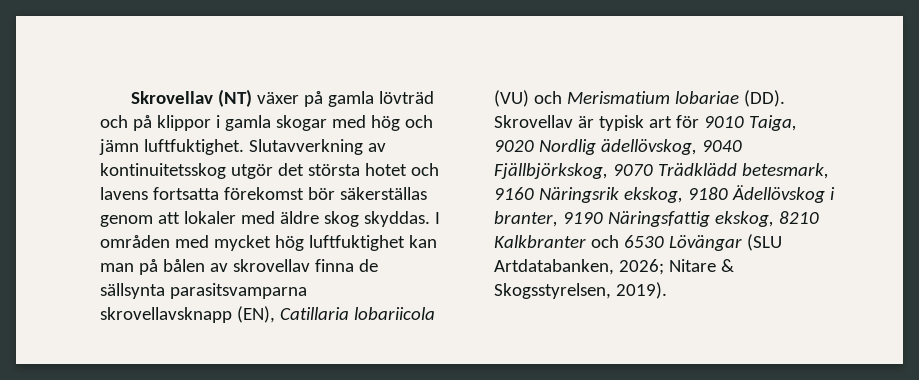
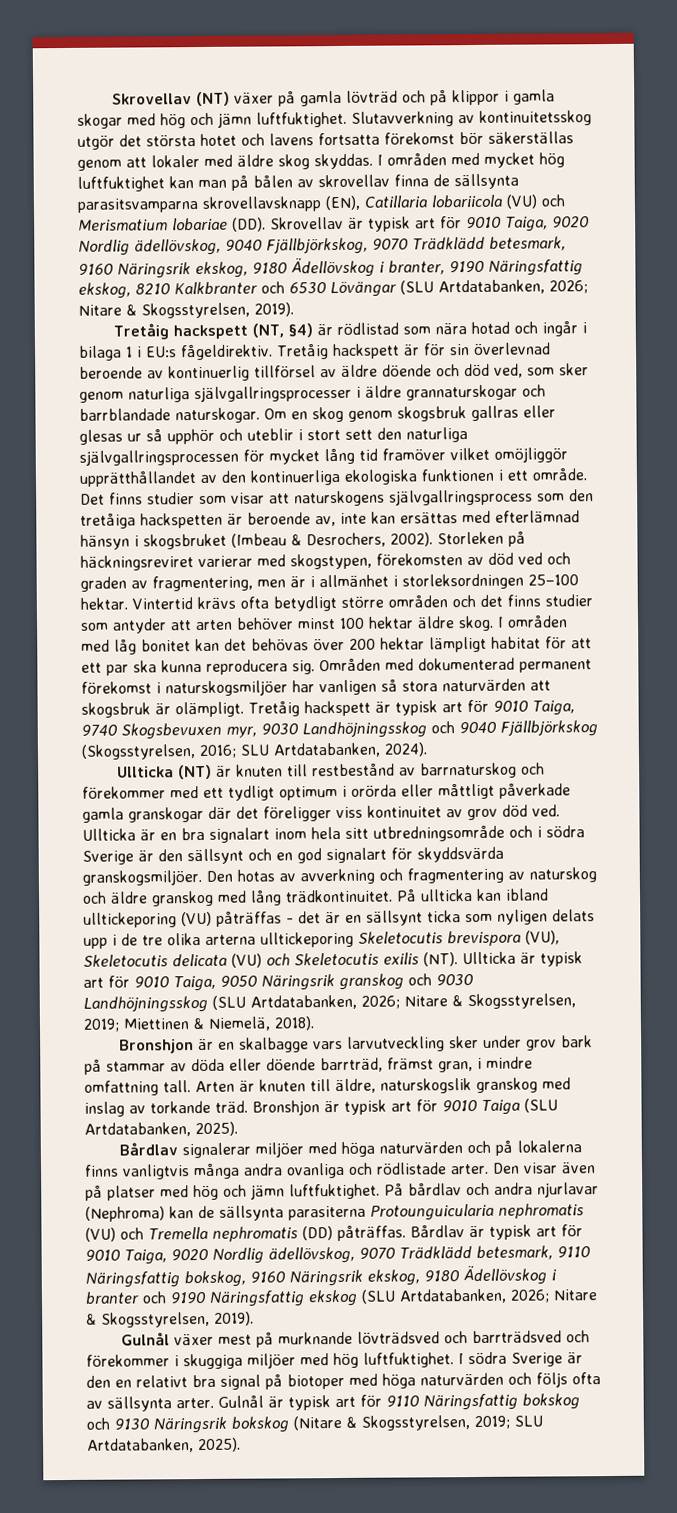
(667, 290) none -> [112,320,587,340] [78,342,551,361] [79,363,589,382] [79,384,546,403] [79,405,556,424] [79,427,468,445] [79,447,568,466] [79,467,587,487] [80,489,594,507] [80,510,580,529] [80,530,526,550] [80,552,571,571] [80,573,579,592] [80,594,593,612] [81,614,568,634] [81,636,592,655] [81,657,592,676] [81,678,551,697] [81,699,575,718] [81,720,598,740] [81,742,428,760] [116,762,545,780] [82,782,571,801] [82,804,560,823] [82,824,585,843] [82,846,504,865] [82,867,597,886] [82,888,549,907] [83,909,595,928] [83,930,560,949] [83,951,583,968] [83,973,474,992] [83,993,576,1013] [83,1016,315,1032] [118,1035,593,1054] [84,1056,533,1075] [84,1077,571,1096] [84,1098,558,1117] [84,1121,238,1137] [118,1139,582,1159] [84,1162,596,1180] [85,1182,599,1201] [85,1203,584,1222] [85,1224,583,1242] [85,1245,591,1265] [85,1264,557,1288] [85,1288,597,1307] [86,1311,254,1328] [120,1330,590,1348] [86,1351,583,1370] [86,1372,601,1390] [86,1393,580,1412] [86,1415,543,1434] [86,1437,241,1453] // Tretåig hackspett (NT, §4) är rödlistad som nära hotad och ingår i bilaga 1 i EU:s fågeldirektiv. Tretåig hackspett är för sin överlevnad beroende av kontinuerlig tillförsel av äldre döende och död ved, som sker genom naturliga självgallringsprocesser i äldre grannaturskogar och barrblandade naturskogar. Om en skog genom skogsbruk gallras eller glesas ur så upphör och uteblir i stort sett den naturliga självgallringsprocessen för mycket lång tid framöver vilket omöjliggör upprätthållandet av den kontinuerliga ekologiska funktionen i ett område. Det finns studier som visar att naturskogens självgallringsprocess som den tretåiga hackspetten är beroende av, inte kan ersättas med efterlämnad hänsyn i skogsbruket (Imbeau & Desrochers, 2002). Storleken på häckningsreviret varierar med skogstypen, förekomsten av död ved och graden av fragmentering, men är i allmänhet i storleksordningen 25–100 hektar. Vintertid krävs ofta betydligt större områden och det finns studier som antyder att arten behöver minst 100 hektar äldre skog. I områden med låg bonitet kan det behövas över 200 hektar lämpligt habitat för att ett par ska kunna reproducera sig. Områden med dokumenterad permanent förekomst i naturskogsmiljöer har vanligen så stora naturvärden att skogsbruk är olämpligt. Tretåig hackspett är typisk art för 9010 Taiga, 9740 Skogsbevuxen myr, 9030 Landhöjningsskog och 9040 Fjällbjörkskog (Skogsstyrelsen, 2016; SLU Artdatabanken, 2024). // Ullticka (NT) är knuten till restbestånd av barrnaturskog och förekommer med ett tydligt optimum i orörda eller måttligt påverkade gamla granskogar där det föreligger viss kontinuitet av grov död ved. Ullticka är en bra signalart inom hela sitt utbredningsområde och i södra Sverige är den sällsynt och en god signalart för skyddsvärda granskogsmiljöer. Den hotas av avverkning och fragmentering av naturskog och äldre granskog med lång trädkontinuitet. På ullticka kan ibland ulltickeporing (VU) påträffas - det är en sällsynt ticka som nyligen delats upp i de tre olika arterna ulltickeporing Skeletocutis brevispora (VU), Skeletocutis delicata (VU) och Skeletocutis exilis (NT). Ullticka är typisk art för 9010 Taiga, 9050 Näringsrik granskog och 9030 Landhöjningsskog (SLU Artdatabanken, 2026; Nitare & Skogsstyrelsen, 2019; Miettinen & Niemelä, 2018). // Bronshjon är en skalbagge vars larvutveckling sker under grov bark på stammar av döda eller döende barrträd, främst gran, i mindre omfattning tall. Arten är knuten till äldre, naturskogslik granskog med inslag av torkande träd. Bronshjon är typisk art för 9010 Taiga (SLU Artdatabanken, 2025). // Bårdlav signalerar miljöer med höga naturvärden och på lokalerna finns vanligtvis många andra ovanliga och rödlistade arter. Den visar även på platser med hög och jämn luftfuktighet. På bårdlav och andra njurlavar (Nephroma) kan de sällsynta parasiterna Protounguicularia nephromatis (VU) och Tremella nephromatis (DD) påträffas. Bårdlav är typisk art för 9010 Taiga, 9020 Nordlig ädellövskog, 9070 Trädklädd betesmark, 9110 Näringsfattig bokskog, 9160 Näringsrik ekskog, 9180 Ädellövskog i branter och 9190 Näringsfattig ekskog (SLU Artdatabanken, 2026; Nitare & Skogsstyrelsen, 2019). // Gulnål växer mest på murknande lövträdsved och barrträdsved och förekommer i skuggiga miljöer med hög luftfuktighet. I södra Sverige är den en relativt bra signal på biotoper med höga naturvärden och följs ofta av sällsynta arter. Gulnål är typisk art för 9110 Näringsfattig bokskog och 9130 Näringsrik bokskog (Nitare & Skogsstyrelsen, 2019; SLU Artdatabanken, 2025).

